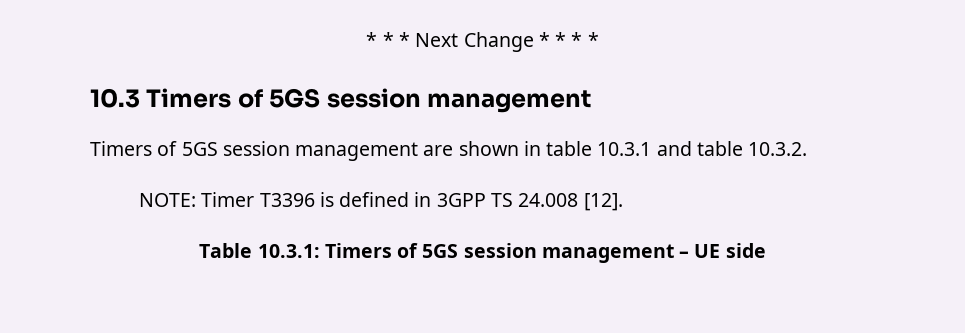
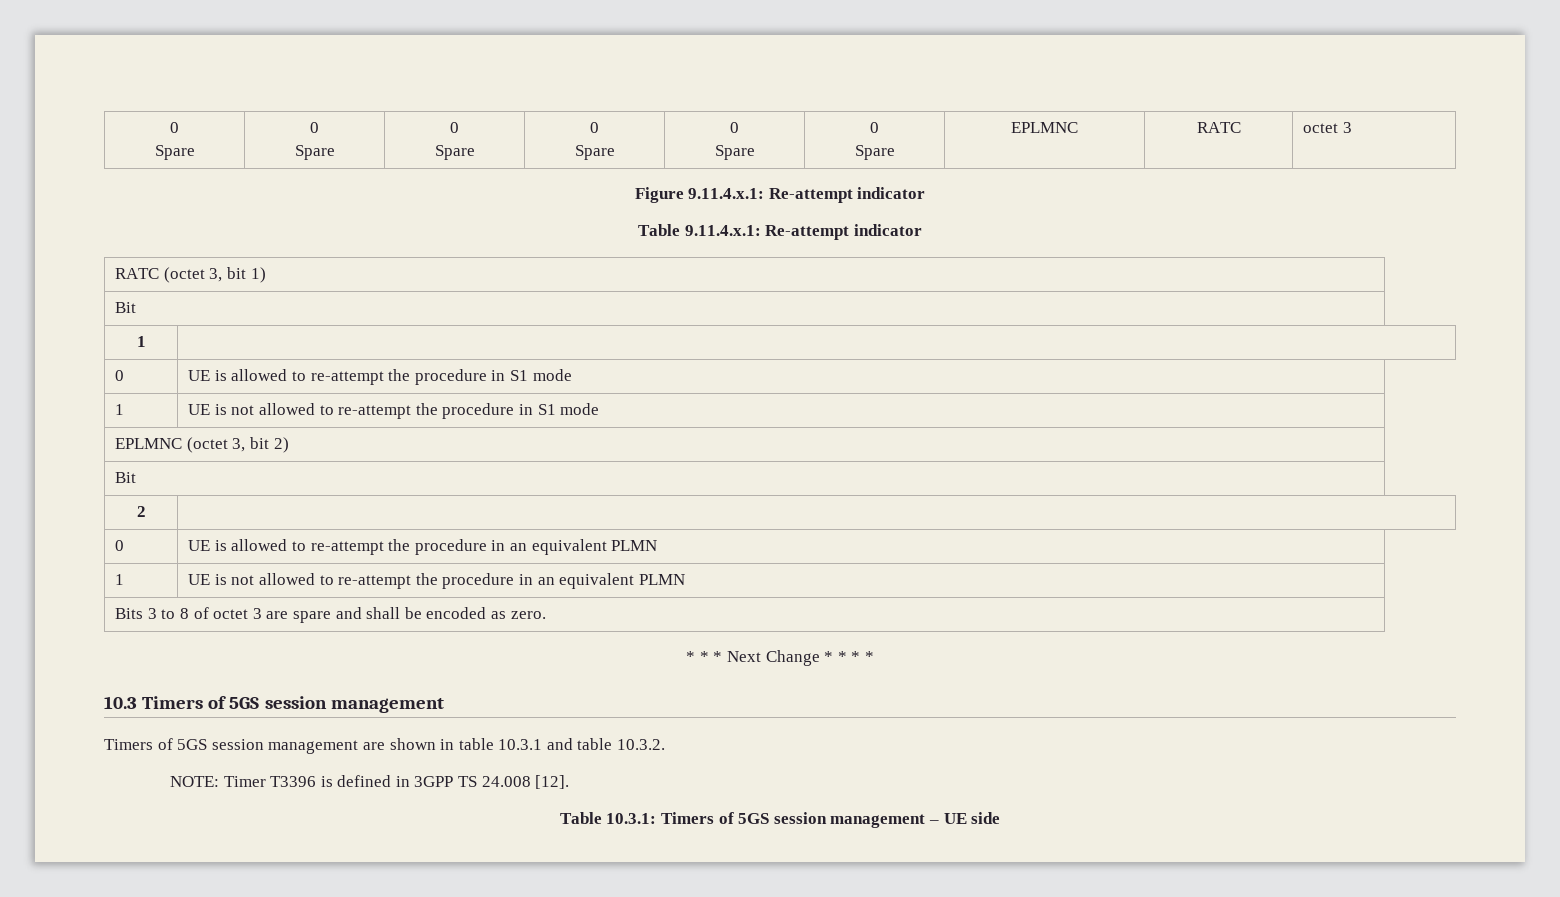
(366, 39) none -> [170,122,179,133] [154,145,195,160] [310,122,319,133] [294,145,335,160] [450,122,459,133] [434,145,475,160] [590,122,599,133] [574,145,615,160] [730,122,739,133] [714,145,755,160] [870,122,879,133] [854,145,895,160] [1011,122,1078,133] [1196,122,1241,133] [1303,122,1352,133] [634,187,926,203] [638,224,922,240] [115,267,266,283] [115,302,137,313] [136,336,146,347] [115,370,125,381] [188,369,572,385] [115,404,125,415] [188,403,600,419] [115,437,289,453] [115,472,137,483] [136,506,146,517] [115,540,125,551] [188,539,658,555] [115,574,125,585] [188,573,685,589] [115,607,546,623] 0 // Spare | 0 // Spare | 0 // Spare | 0 // Spare | 0 // Spare | 0 // Spare | EPLMNC | RATC | octet 3 // Figure 9.11.4.x.1: Re-attempt indicator // Table 9.11.4.x.1: Re-attempt indicator // RATC (octet 3, bit 1) // Bit // 1 | // 0 | UE is allowed to re-attempt the procedure in S1 mode // 1 | UE is not allowed to re-attempt the procedure in S1 mode // EPLMNC (octet 3, bit 2) // Bit // 2 | // 0 | UE is allowed to re-attempt the procedure in an equivalent PLMN // 1 | UE is not allowed to re-attempt the procedure in an equivalent PLMN // Bits 3 to 8 of octet 3 are spare and shall be encoded as zero. //

